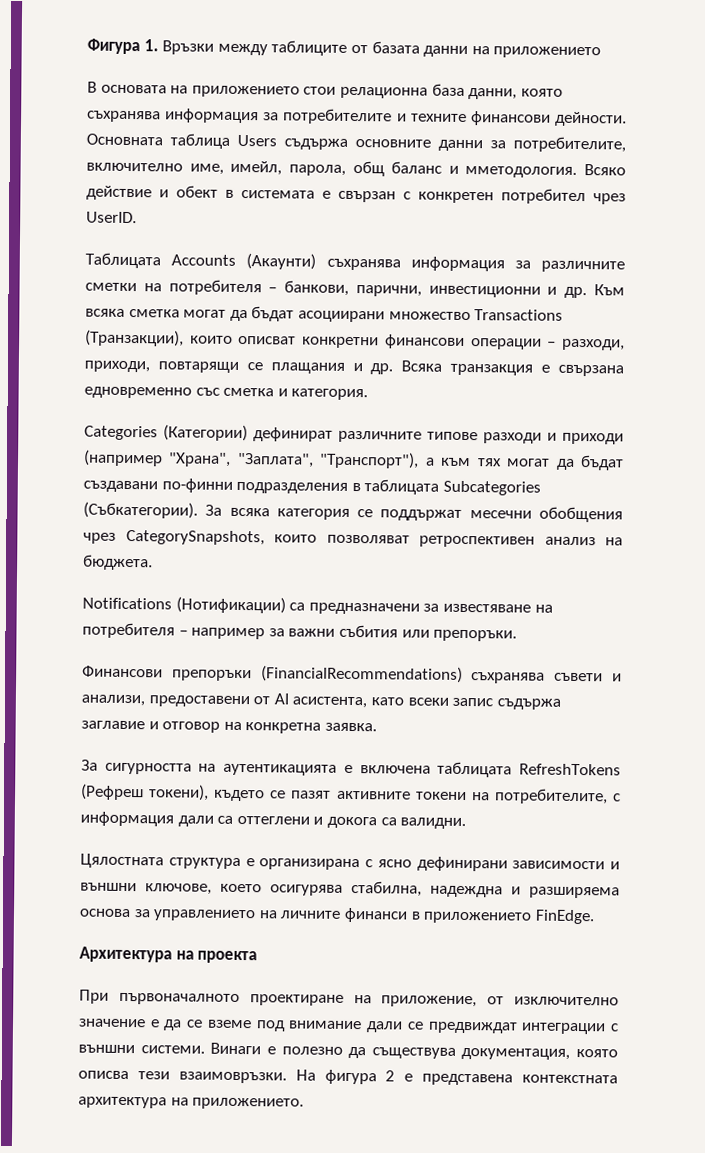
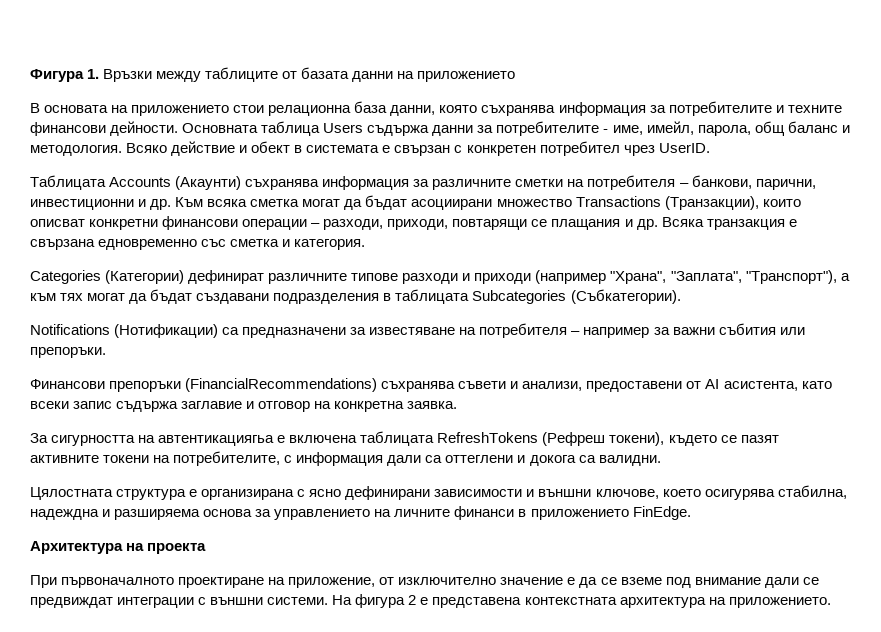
[355,139,431,148] основните -> (430, 130) none
[513,136,626,153] [86,162,183,172] потребителите, включително -> [496,121,609,136] потребителите -
[465,165,578,178] мметодология. -> [30,145,122,156] методология.
[161,478,233,493] по-финни -> (270, 298) none
[205,504,623,523] [83,529,623,548] [83,554,153,571] За всяка категория се поддържат месечни обобщения чрез CategorySnapshots, които позволяват ретроспективен анализ на бюджета. -> (681, 296) none
[223,763,338,776] аутентикацията -> [158,435,275,446] автентикациягьа
[210,1042,618,1060] [78,1070,287,1084] Винаги е полезно да съществува документация, която описва тези взаимовръзки. -> (329, 601) none

